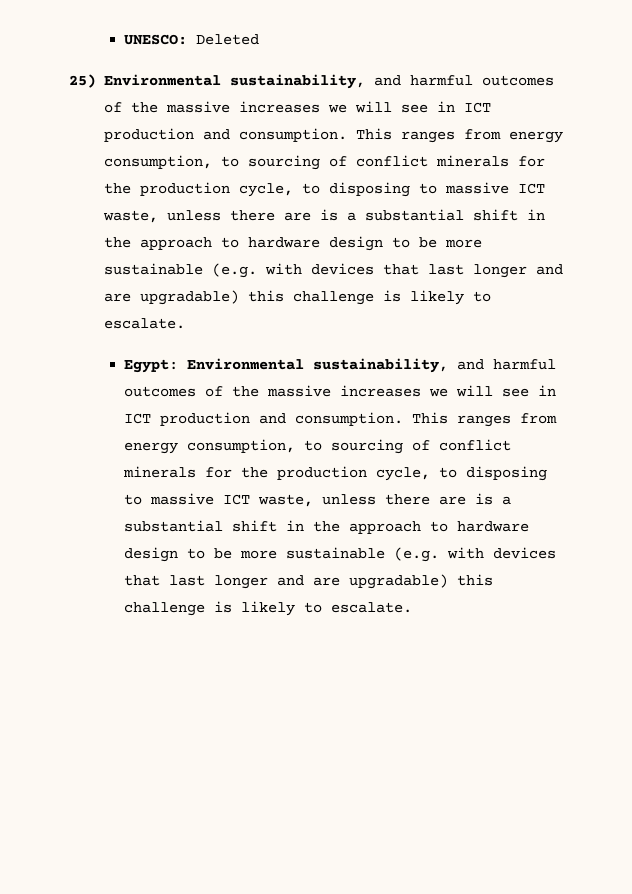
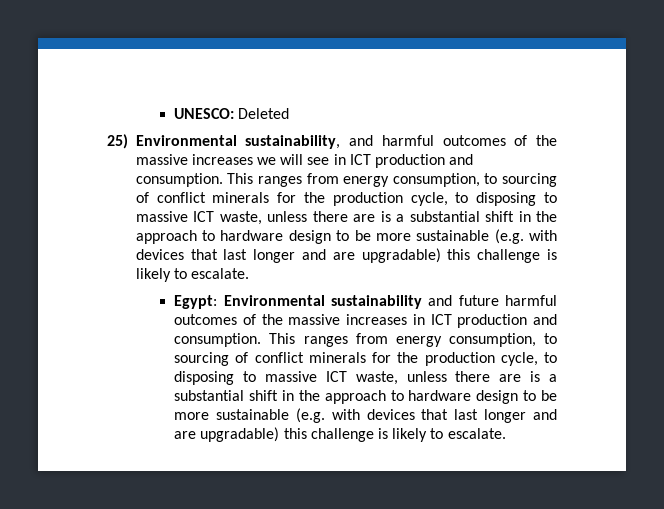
[312,358,556,373] [123,385,529,397] sustainability, and harmful outcomes of the massive increases we will see -> [330,295,557,309] [174,314,408,325] sustainability and future harmful outcomes of the massive increases

